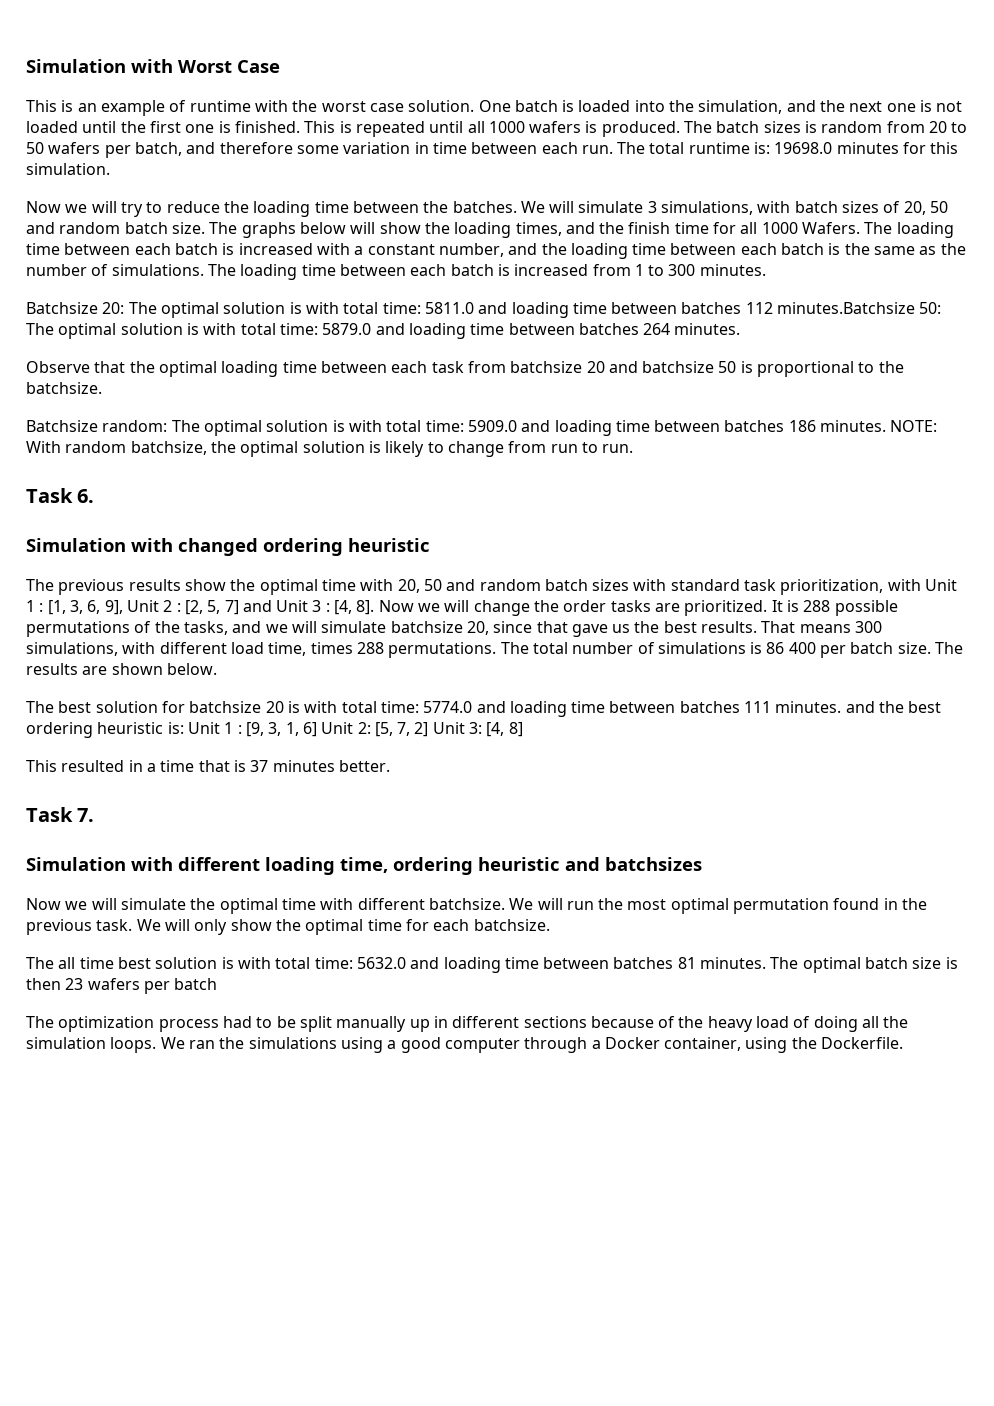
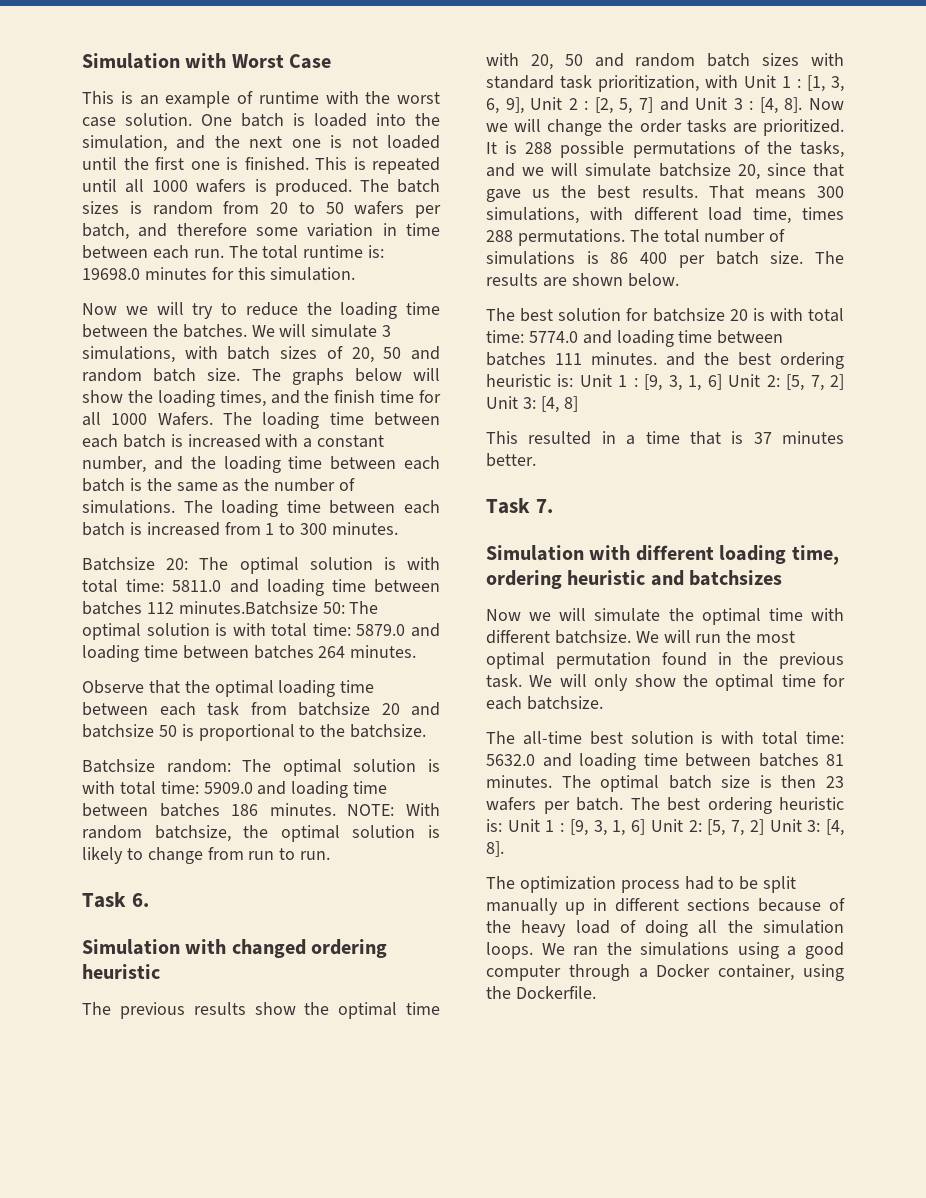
[58,957,114,969] all time -> [522,731,582,745] all-time
[174,978,218,990] batch -> [576,797,844,814] [486,819,845,836] [486,841,504,857] batch. The best ordering heuristic is: Unit 1 : [9, 3, 1, 6] Unit 2: [5, 7, 2] Unit 3: [4, 8].

